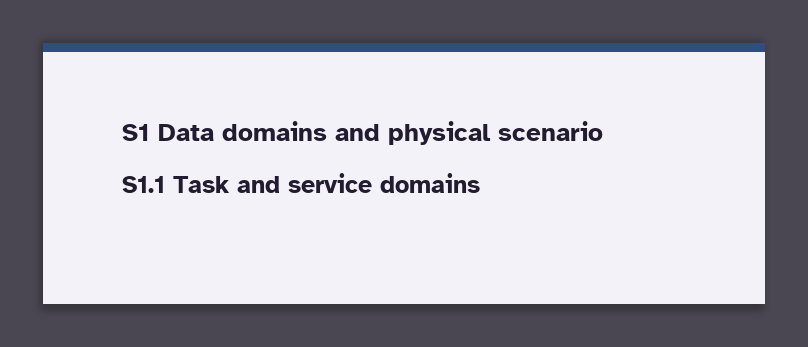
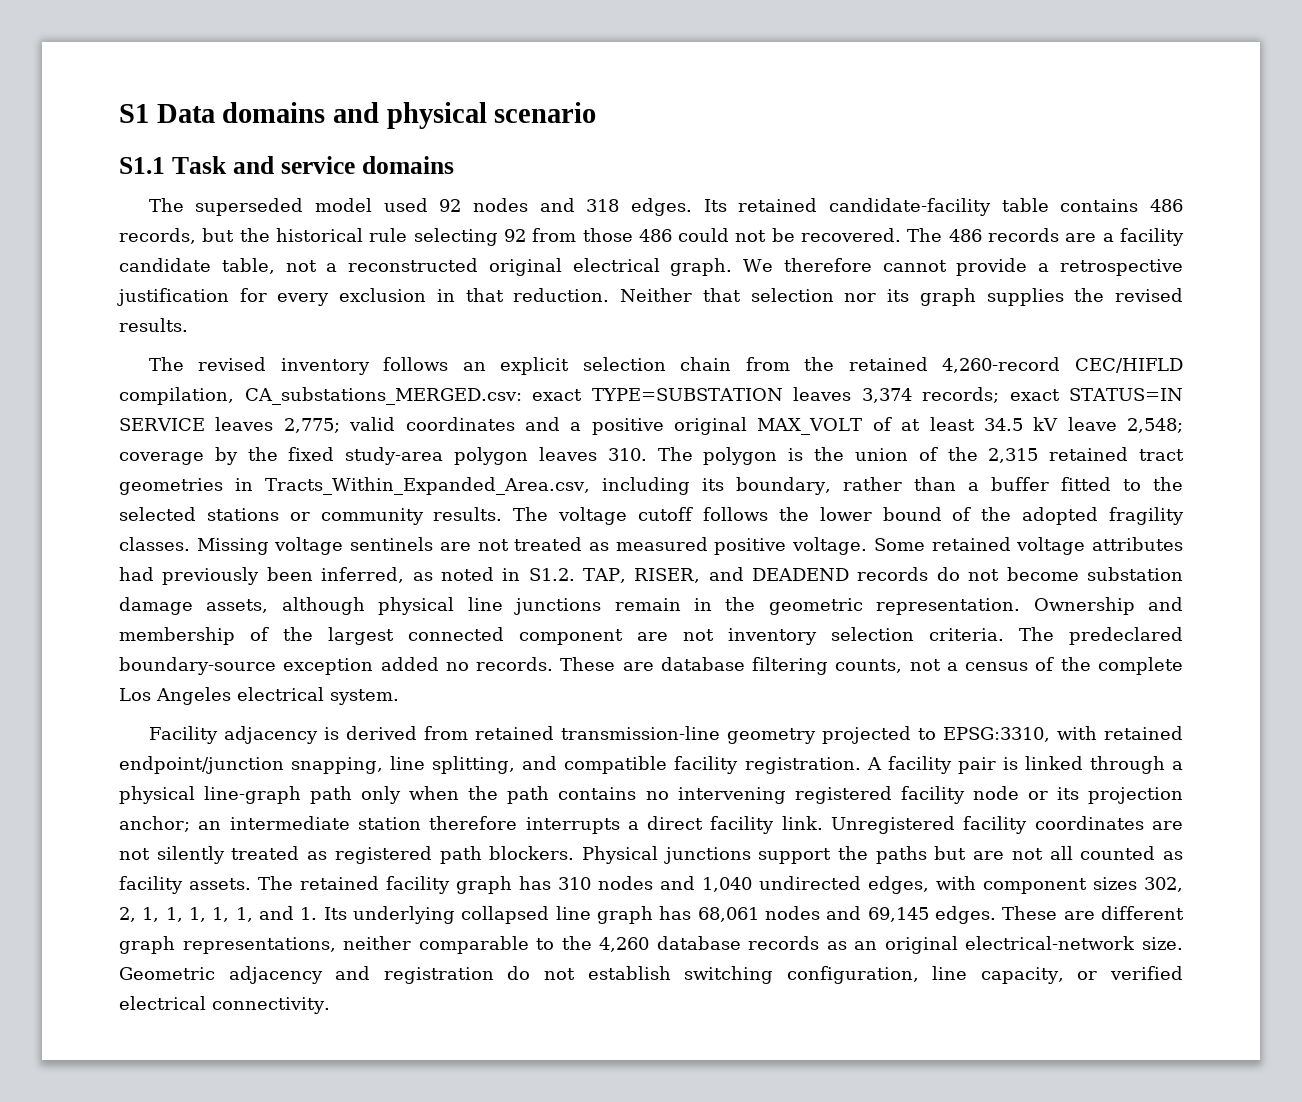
(480, 183) none -> [148,198,1183,216] [119,228,1184,246] [119,258,1184,276] [117,288,1184,306] [119,318,188,332] [148,357,1184,375] [119,387,1184,405] [119,417,1183,435] [119,447,1185,465] [119,477,1184,495] [119,507,1184,525] [119,537,1183,555] [119,567,1183,585] [119,597,1183,615] [119,627,1183,645] [119,657,1183,675] [119,687,399,705] [148,726,1183,744] [119,756,1183,774] [119,786,1184,804] [119,816,1183,834] [119,846,1184,864] [119,876,1183,894] [119,906,1185,924] [119,936,1183,954] [119,966,1183,984] [119,996,330,1014] // The superseded model used 92 nodes and 318 edges. Its retained candidate-facility table contains 486 records, but the historical rule selecting 92 from those 486 could not be recovered. The 486 records are a facility candidate table, not a reconstructed original electrical graph. We therefore cannot provide a retrospective justification for every exclusion in that reduction. Neither that selection nor its graph supplies the revised results. // The revised inventory follows an explicit selection chain from the retained 4,260-record CEC/HIFLD compilation, CA_substations_MERGED.csv: exact TYPE=SUBSTATION leaves 3,374 records; exact STATUS=IN SERVICE leaves 2,775; valid coordinates and a positive original MAX_VOLT of at least 34.5 kV leave 2,548; coverage by the fixed study-area polygon leaves 310. The polygon is the union of the 2,315 retained tract geometries in Tracts_Within_Expanded_Area.csv, including its boundary, rather than a buffer fitted to the selected stations or community results. The voltage cutoff follows the lower bound of the adopted fragility classes. Missing voltage sentinels are not treated as measured positive voltage. Some retained voltage attributes had previously been inferred, as noted in S1.2. TAP, RISER, and DEADEND records do not become substation damage assets, although physical line junctions remain in the geometric representation. Ownership and membership of the largest connected component are not inventory selection criteria. The predeclared boundary-source exception added no records. These are database filtering counts, not a census of the complete Los Angeles electrical system. // Facility adjacency is derived from retained transmission-line geometry projected to EPSG:3310, with retained endpoint/junction snapping, line splitting, and compatible facility registration. A facility pair is linked through a physical line-graph path only when the path contains no intervening registered facility node or its projection anchor; an intermediate station therefore interrupts a direct facility link. Unregistered facility coordinates are not silently treated as registered path blockers. Physical junctions support the paths but are not all counted as facility assets. The retained facility graph has 310 nodes and 1,040 undirected edges, with component sizes 302, 2, 1, 1, 1, 1, 1, and 1. Its underlying collapsed line graph has 68,061 nodes and 69,145 edges. These are different graph representations, neither comparable to the 4,260 database records as an original electrical-network size. Geometric adjacency and registration do not establish switching configuration, line capacity, or verified electrical connectivity.

